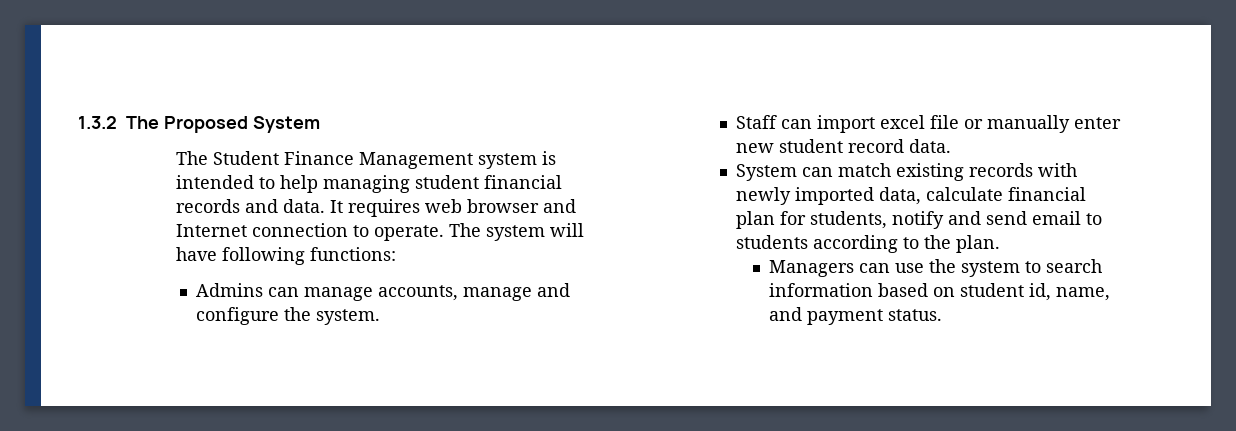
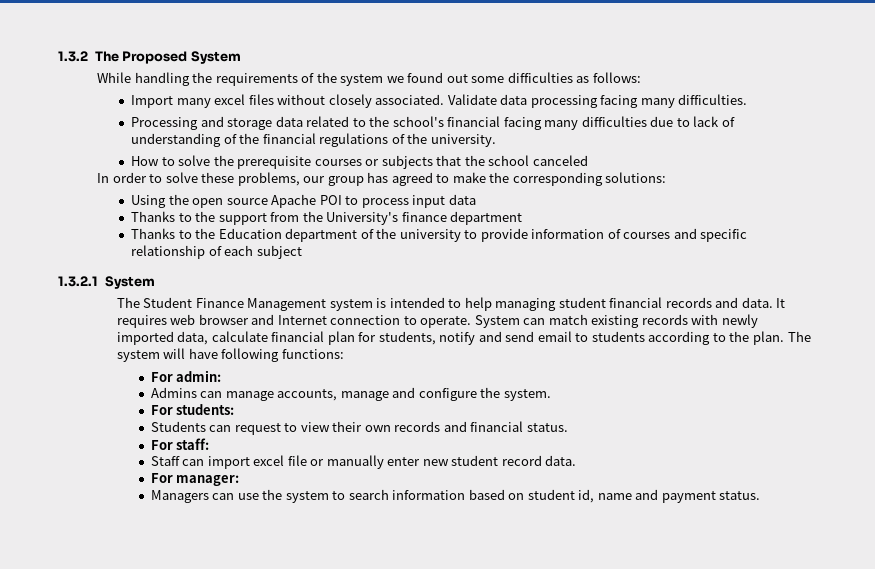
(320, 124) none -> [97,72,641,86] [131,94,748,108] [131,116,735,130] [131,133,496,147] [131,155,588,169] [97,172,667,186] [131,194,476,208] [131,211,523,225] [131,228,748,242] [131,245,302,259] [58,276,155,289] // While handling the requirements of the system we found out some difficulties as follows: // Import many excel files without closely associated. Validate data processing facing many difficulties. // Processing and storage data related to the school's financial facing many difficulties due to lack of understanding of the financial regulations of the university. // How to solve the prerequisite courses or subjects that the school canceled // In order to solve these problems, our group has agreed to make the corresponding solutions: // Using the open source Apache POI to process input data // Thanks to the support from the University's finance department // Thanks to the Education department of the university to provide information of courses and specific relationship of each subject // 1.3.2.1 System
[449,223,585,241] [176,247,397,265] [196,283,571,301] [196,307,381,325] [736,115,1122,133] [736,139,952,153] The system will have following functions: // Admins can manage accounts, manage and configure the system. // Staff can import excel file or manually enter new student record data. // -> (472, 322) none
(1001, 244) none -> [787,331,811,342] [116,348,344,362] [150,370,222,382] [150,387,551,401] [150,404,235,415] [150,421,568,435] [150,438,210,450] [150,455,577,469] [150,473,240,486] The system will have following functions: // For admin: // Admins can manage accounts, manage and configure the system. // For students: // Students can request to view their own records and financial status. // For staff: // Staff can import excel file or manually enter new student record data. // For manager:
[1055,287,1110,301] name, -> [597,493,632,500] name

